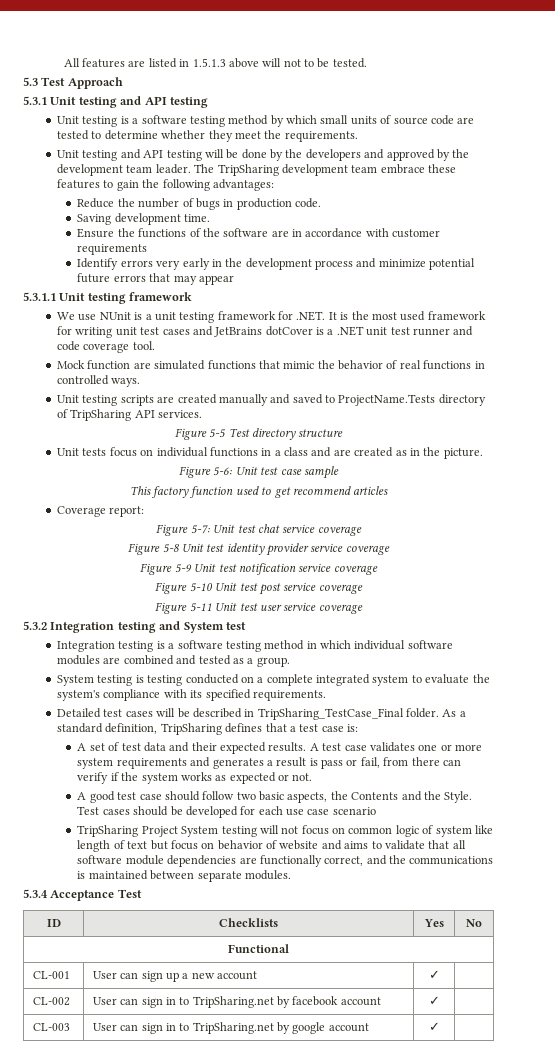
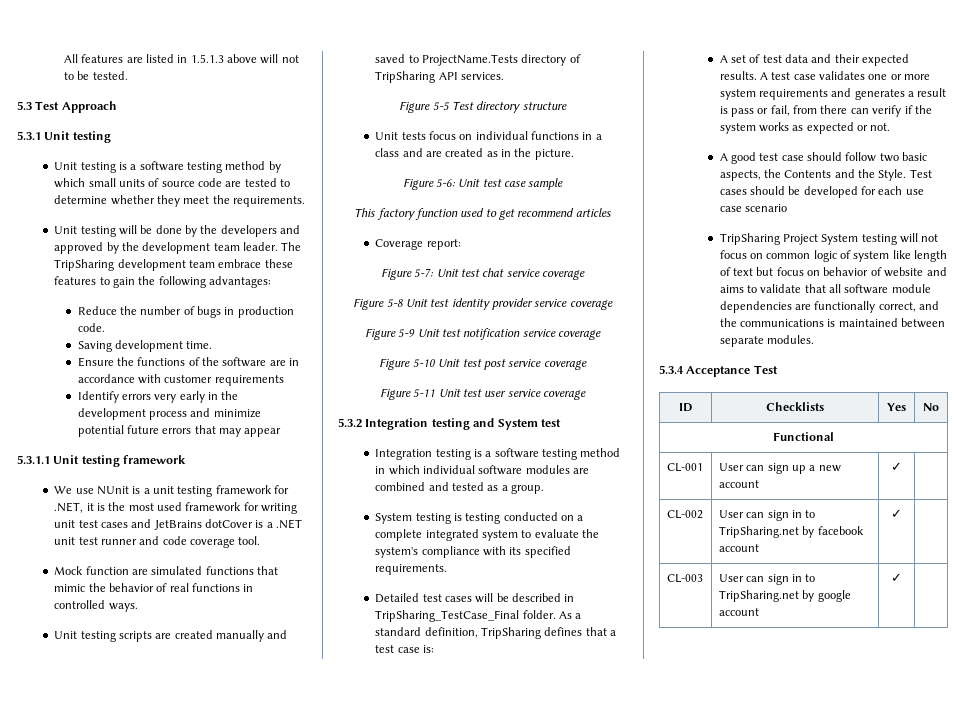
[120,96,208,108] and API testing -> (111, 137) none
[120,149,202,161] and API testing -> (116, 231) none
[296,311,337,321] .NET. It -> [54,502,94,513] .NET, it

